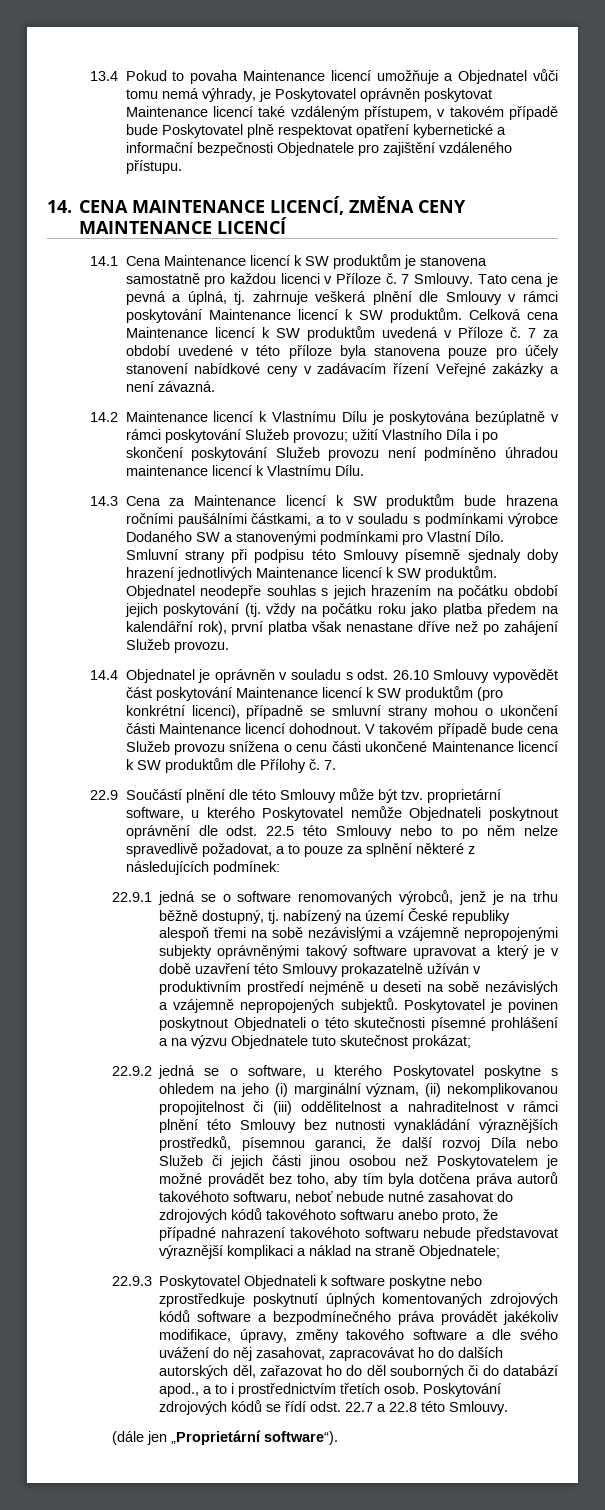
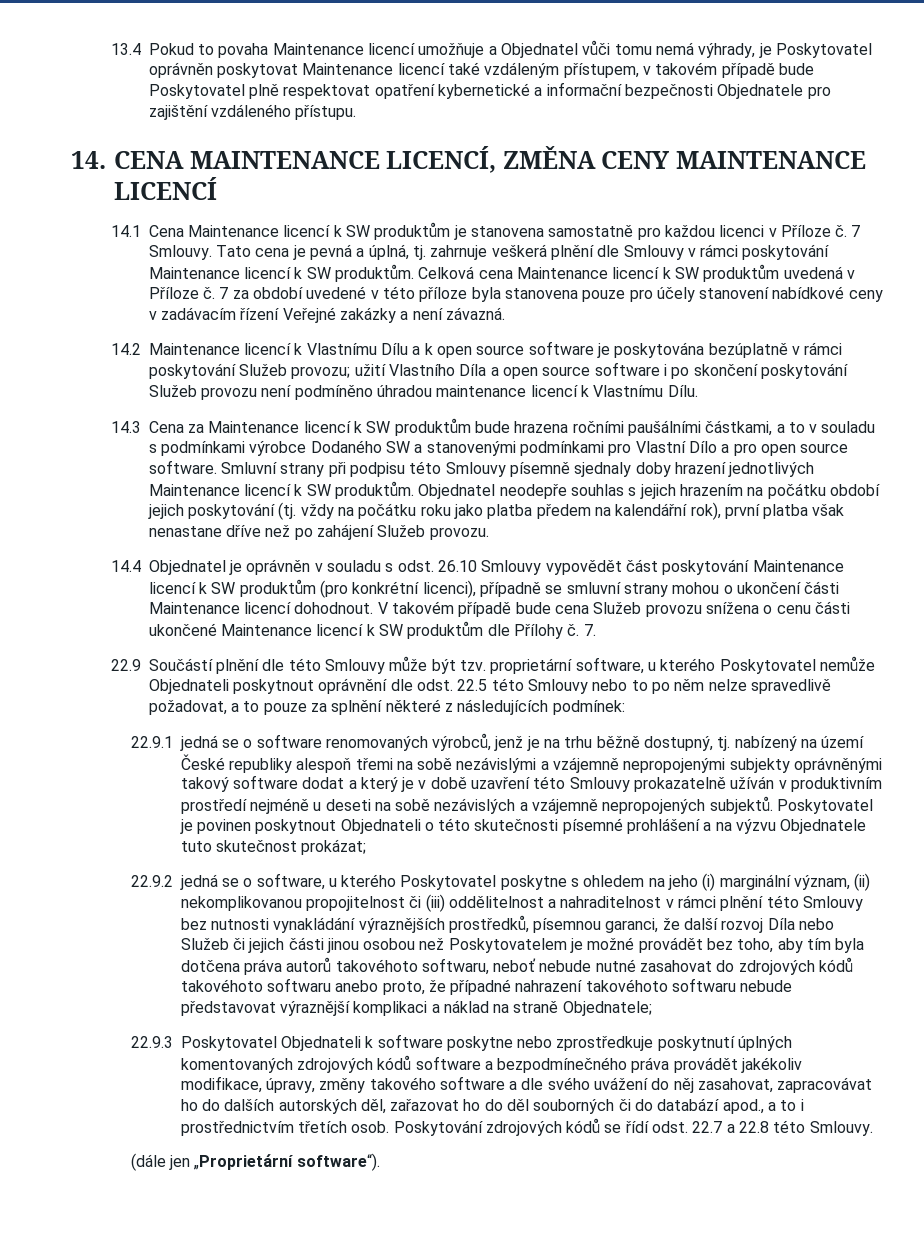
(367, 416) none -> [412,341,594,358] a k open source software
(472, 434) none -> [490,362,660,379] a open source software
[474,531,504,542] Dílo. -> [688,441,849,456] [148,460,217,474] Dílo a pro open source software.
[413,946,477,959] upravovat -> [302,777,345,789] dodat

